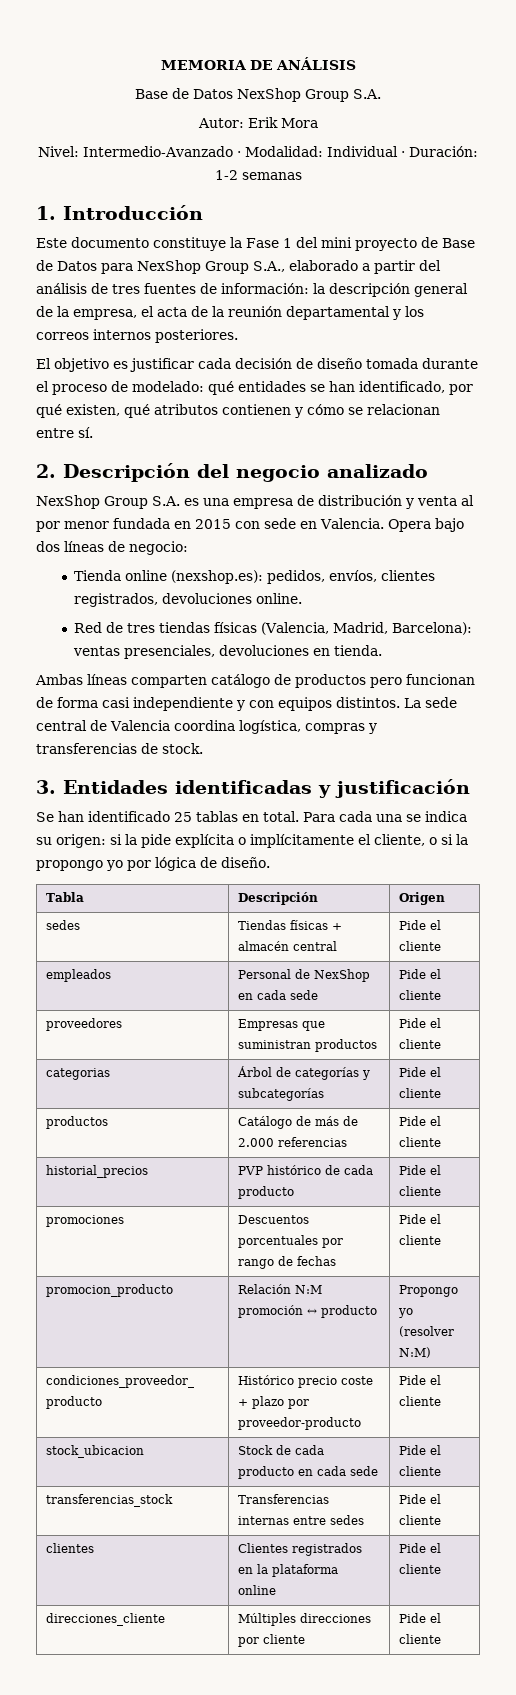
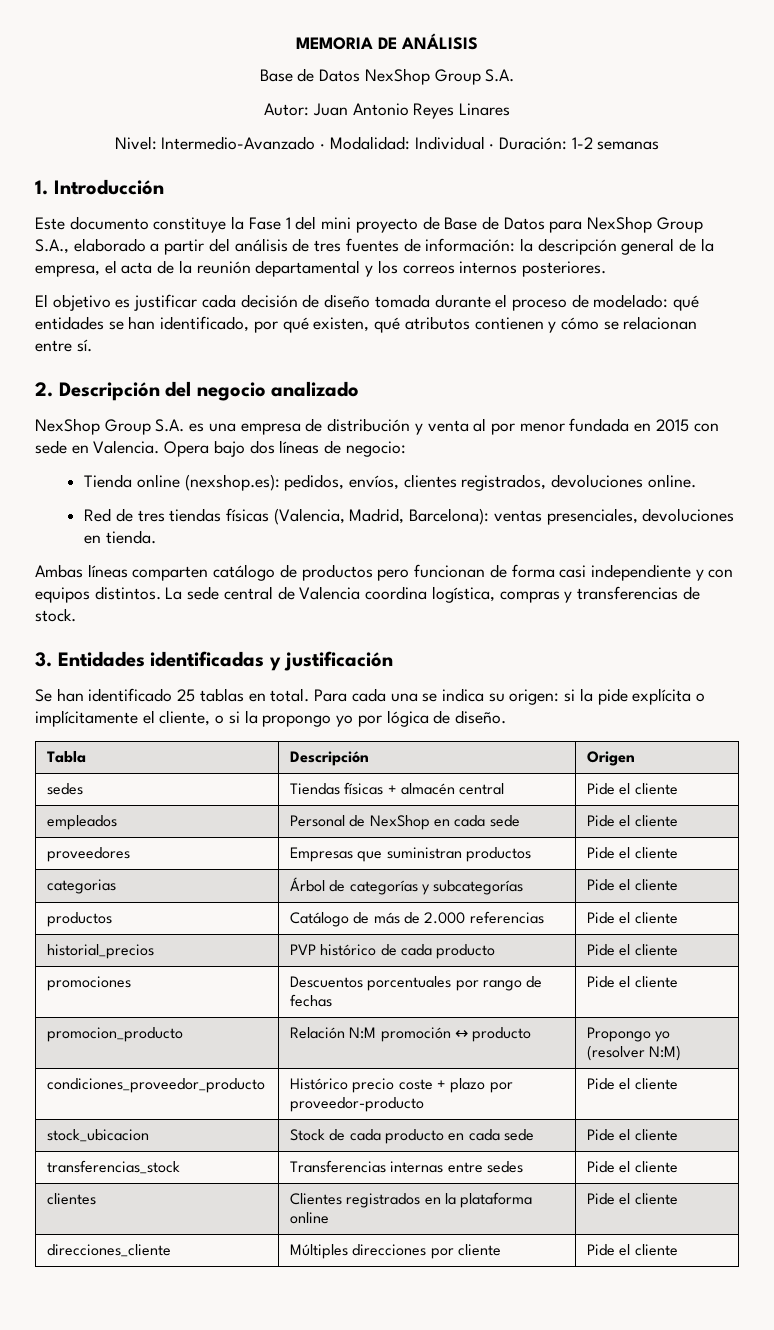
[247,117,318,128] Erik Mora -> [312,103,510,119] Juan Antonio Reyes Linares

